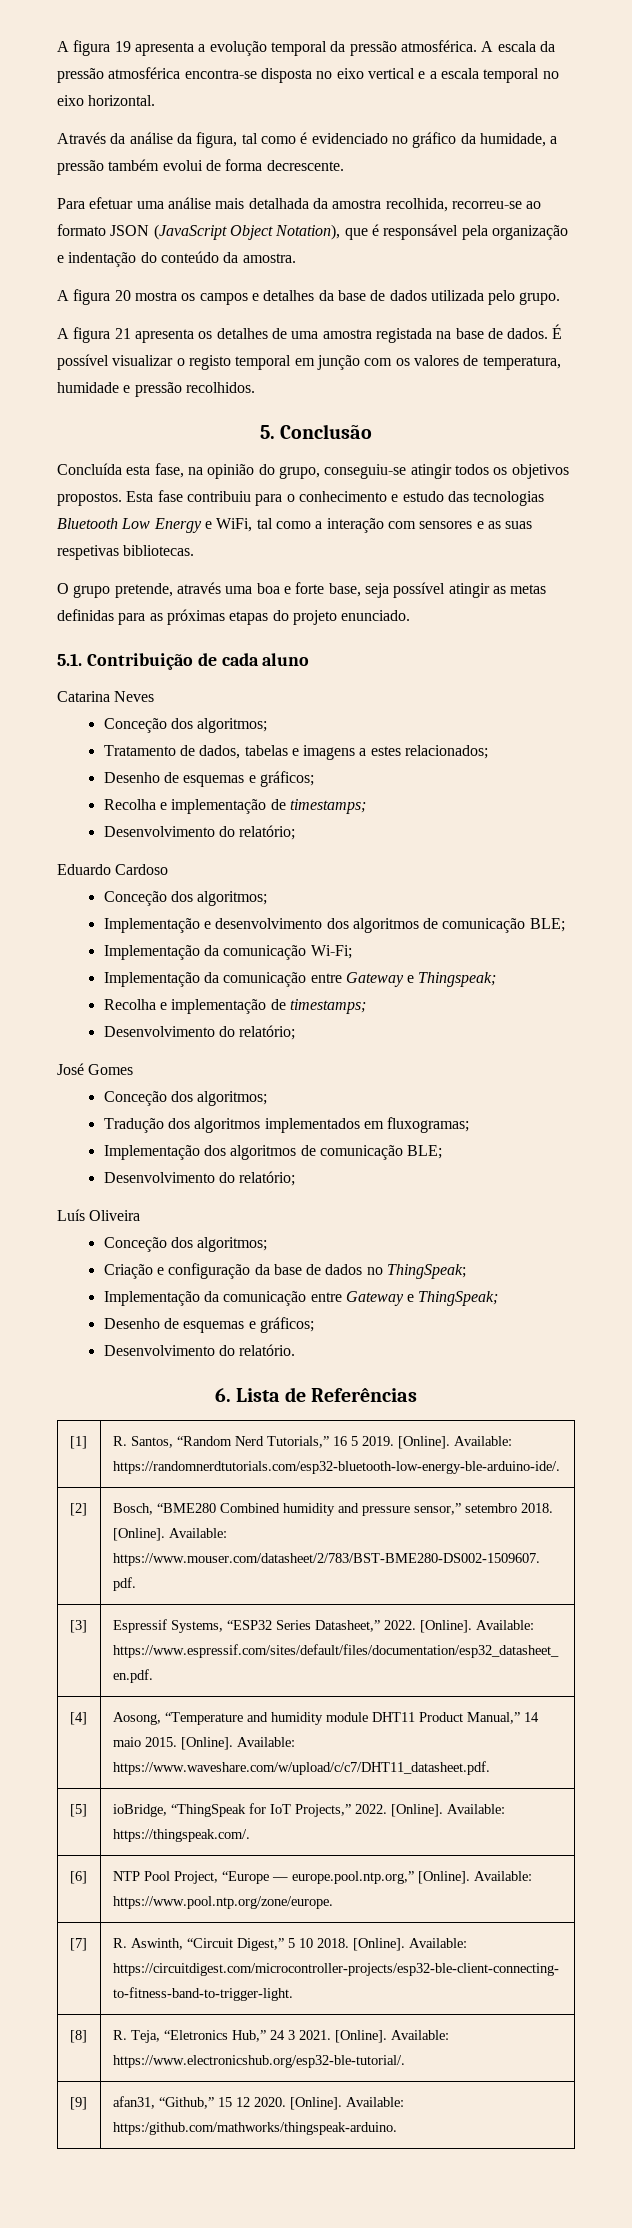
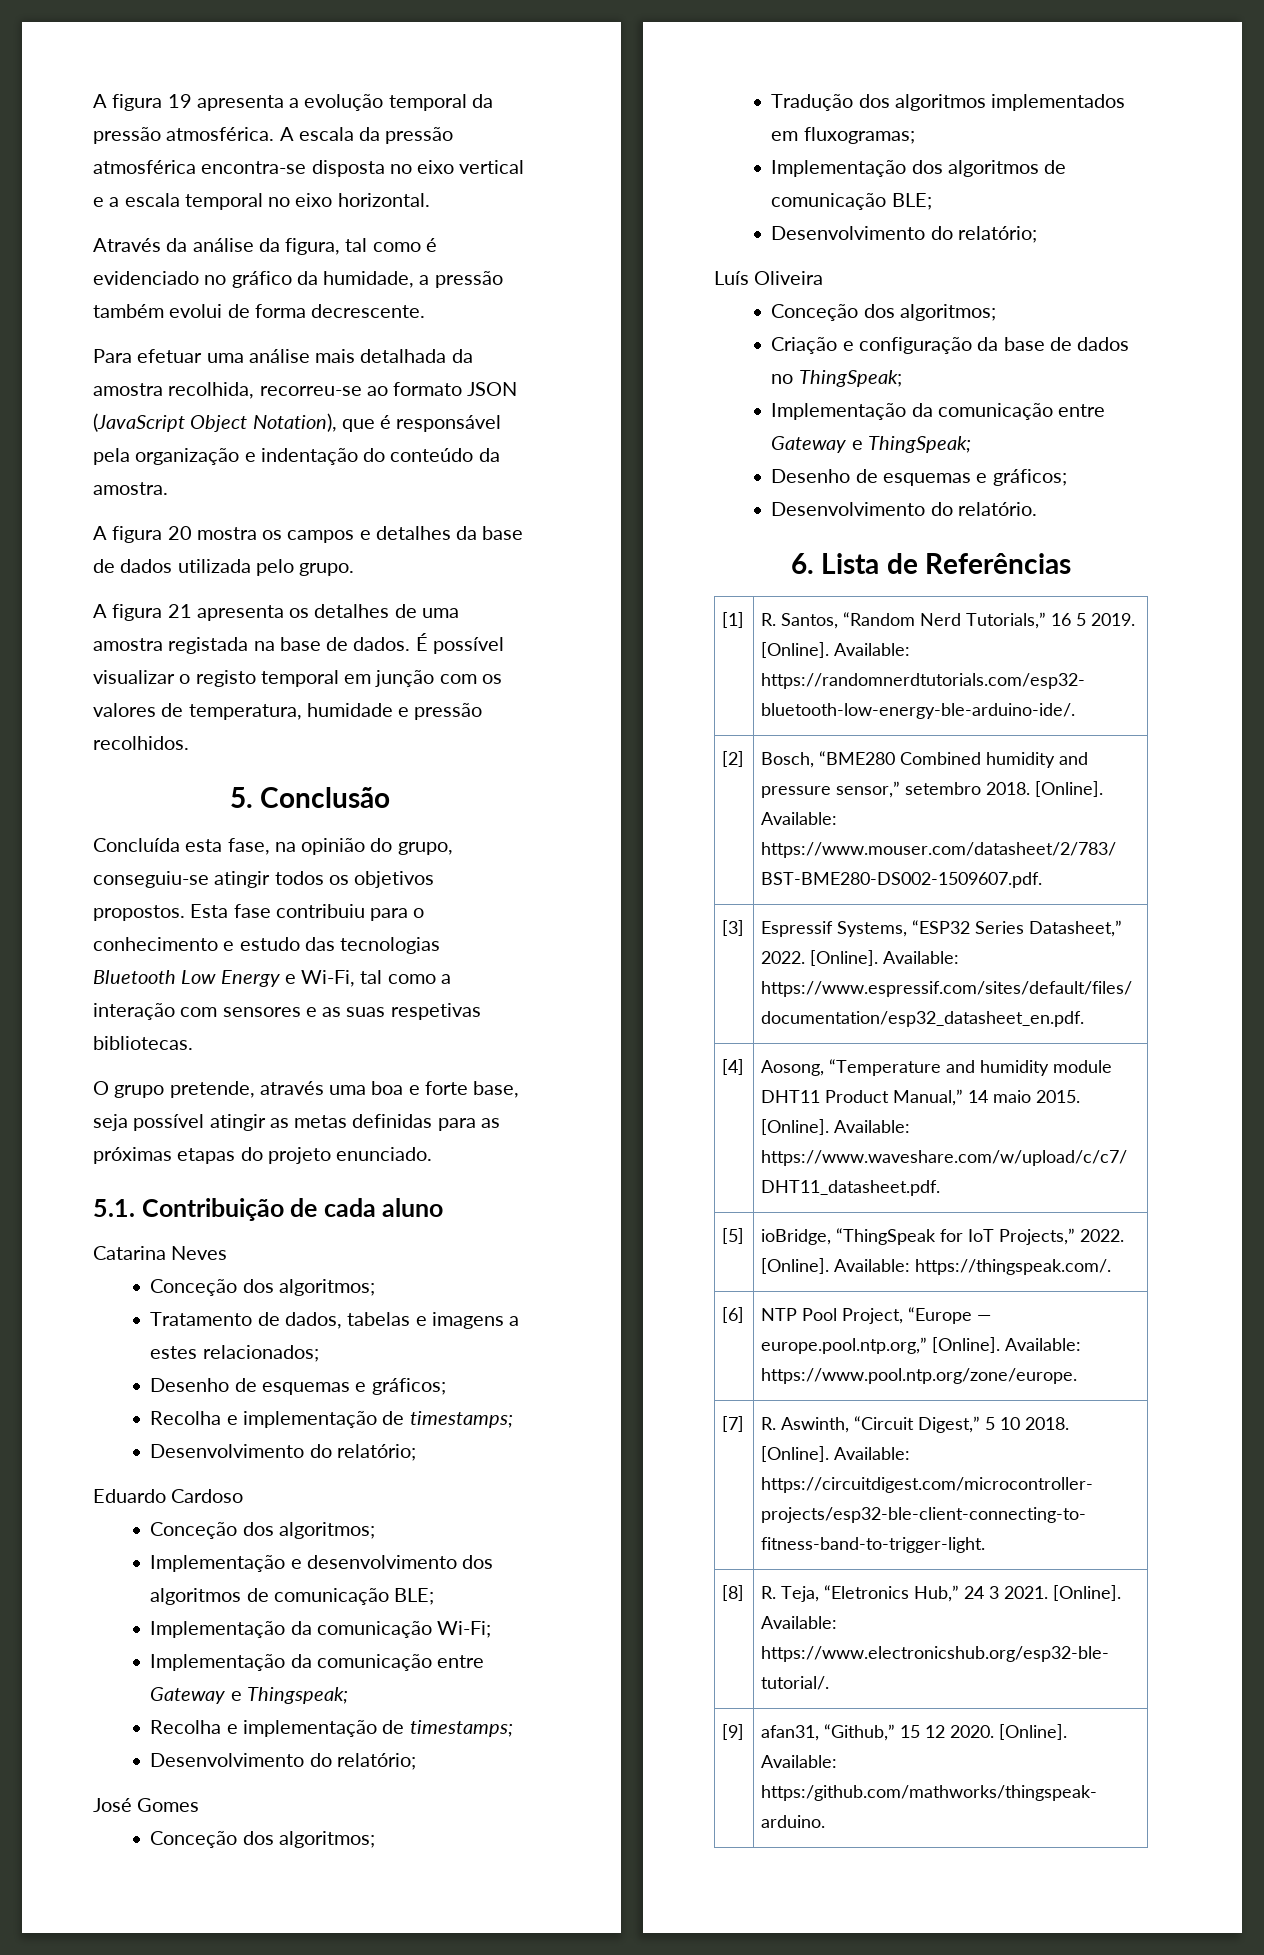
[216,518,253,532] WiFi, -> [301,970,356,987] Wi-Fi,

